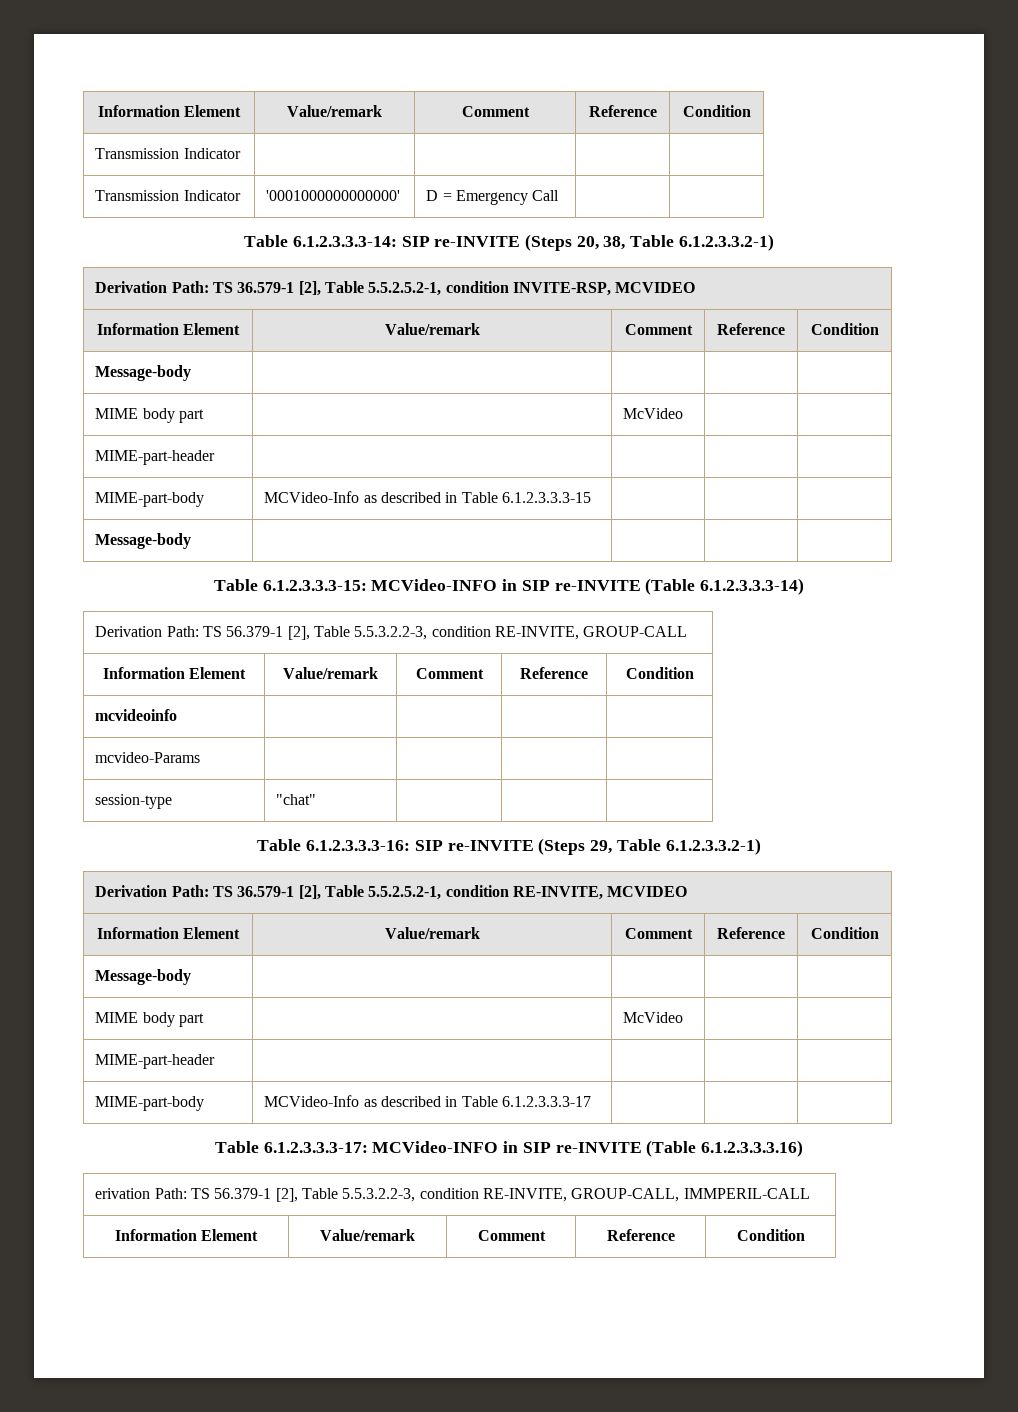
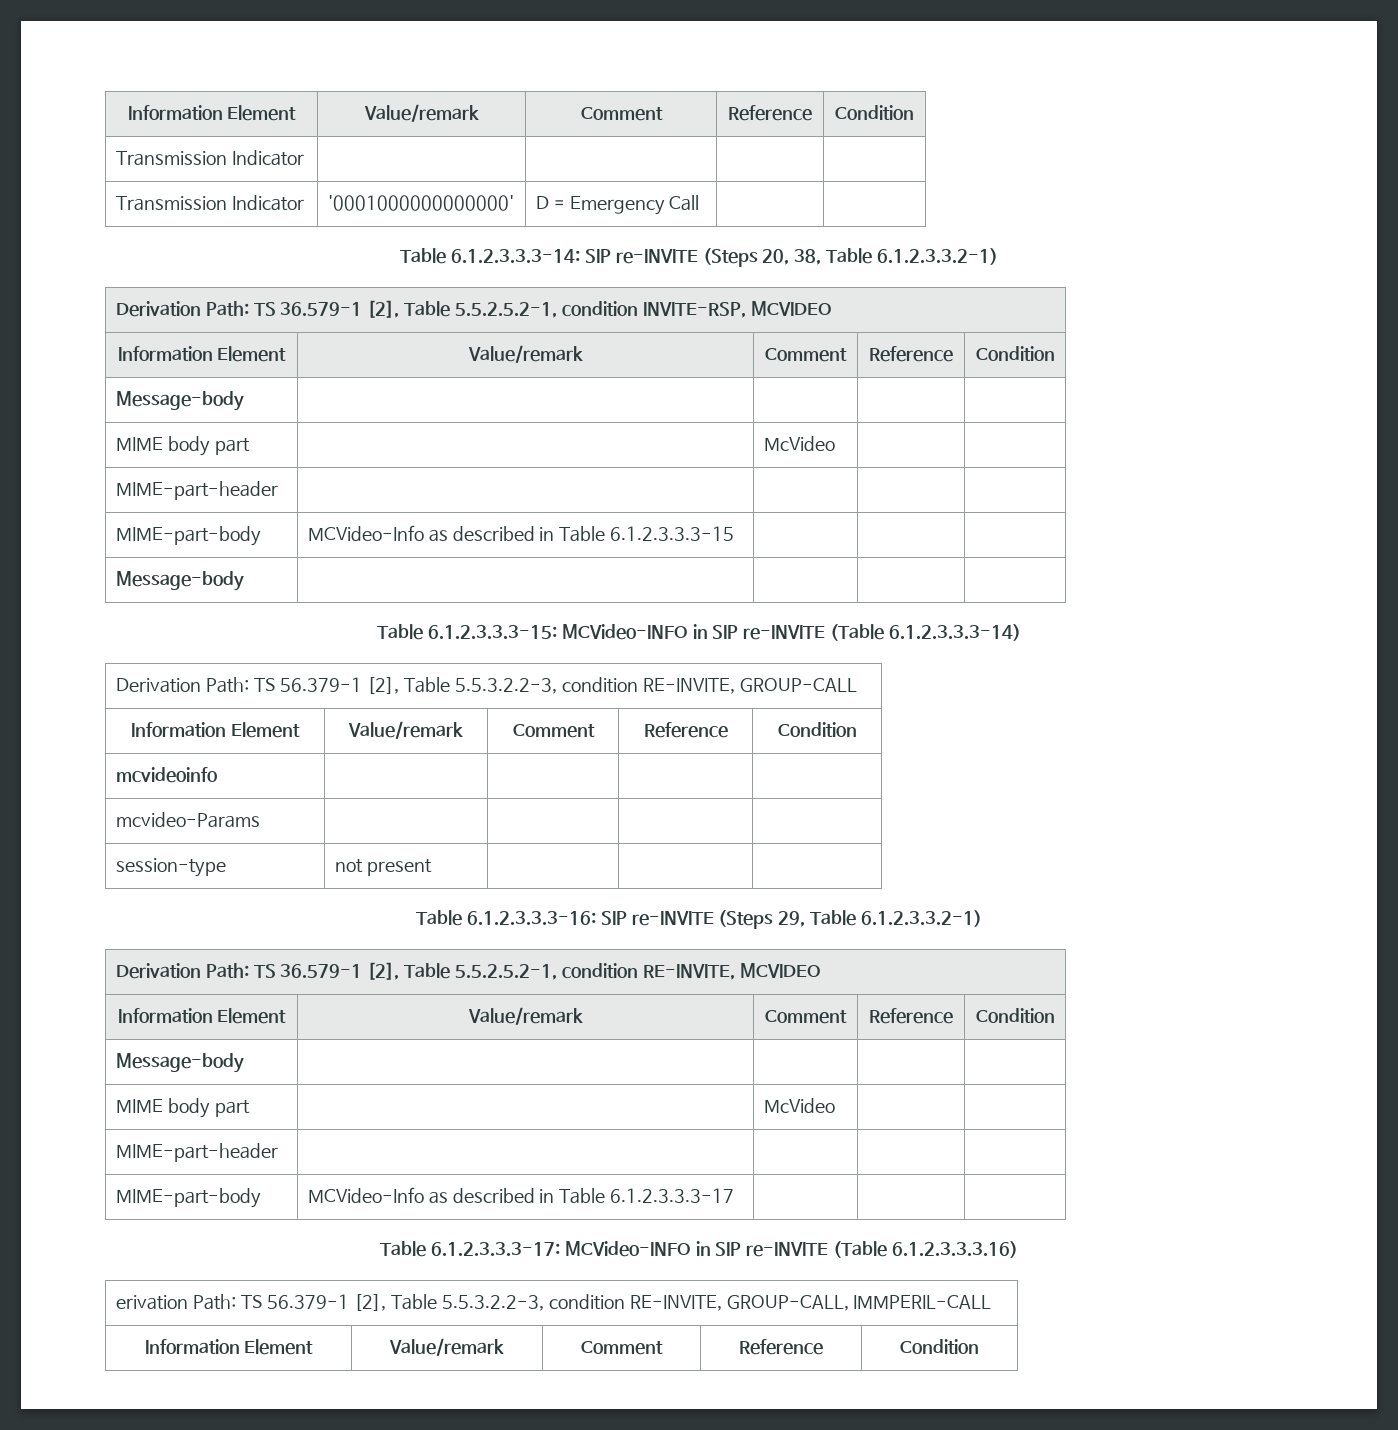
[276,794,317,805] "chat" -> [334,859,432,876] not present

